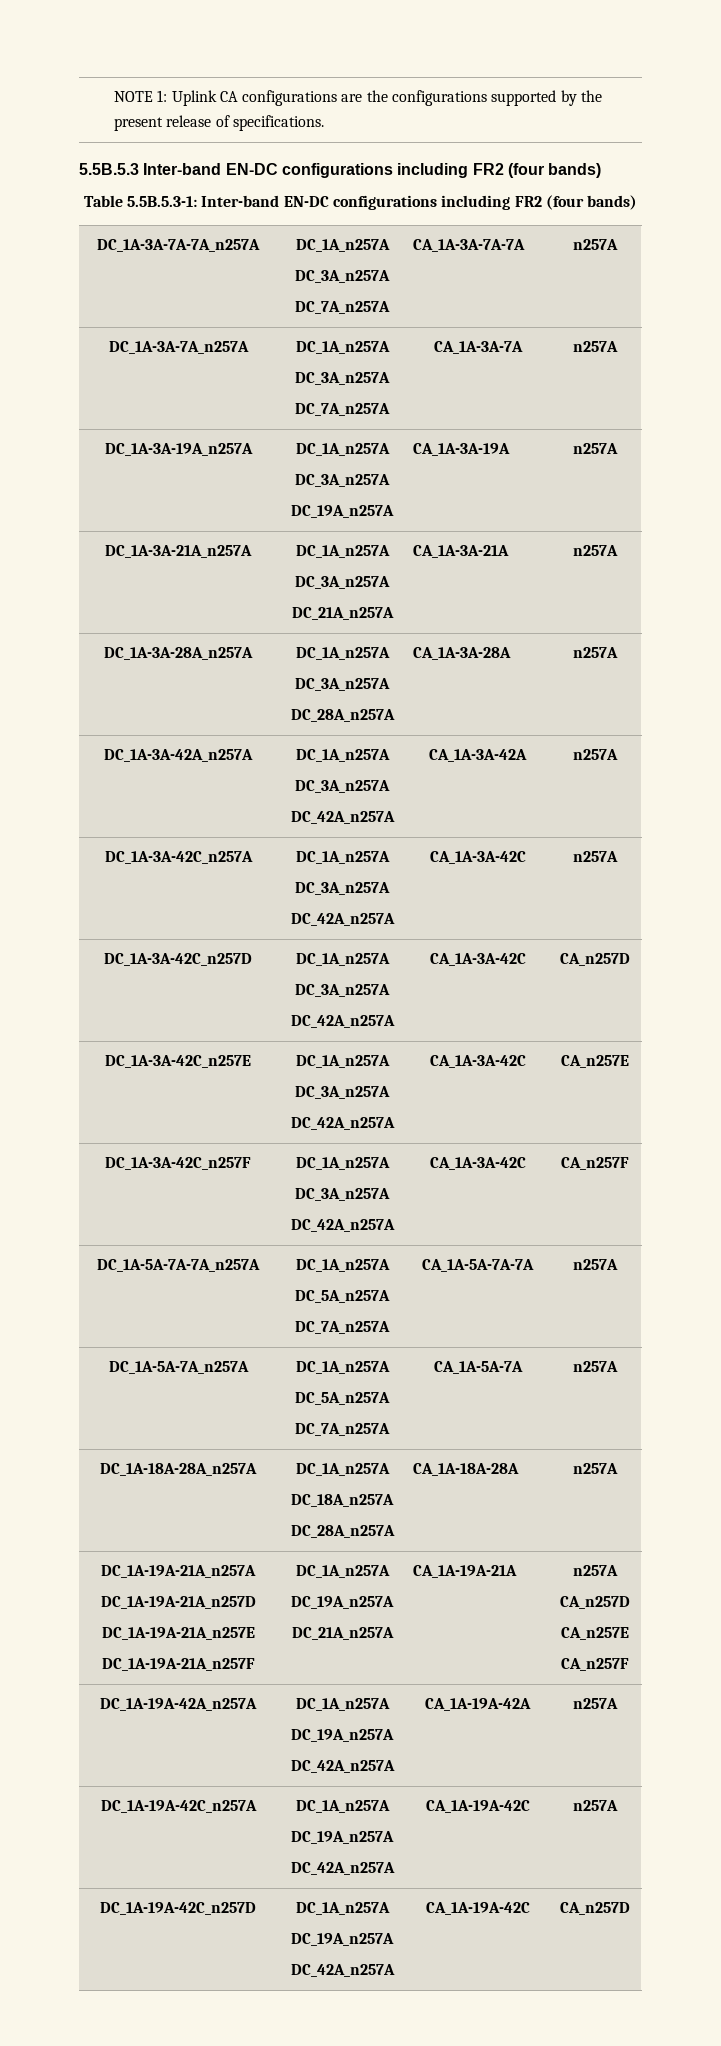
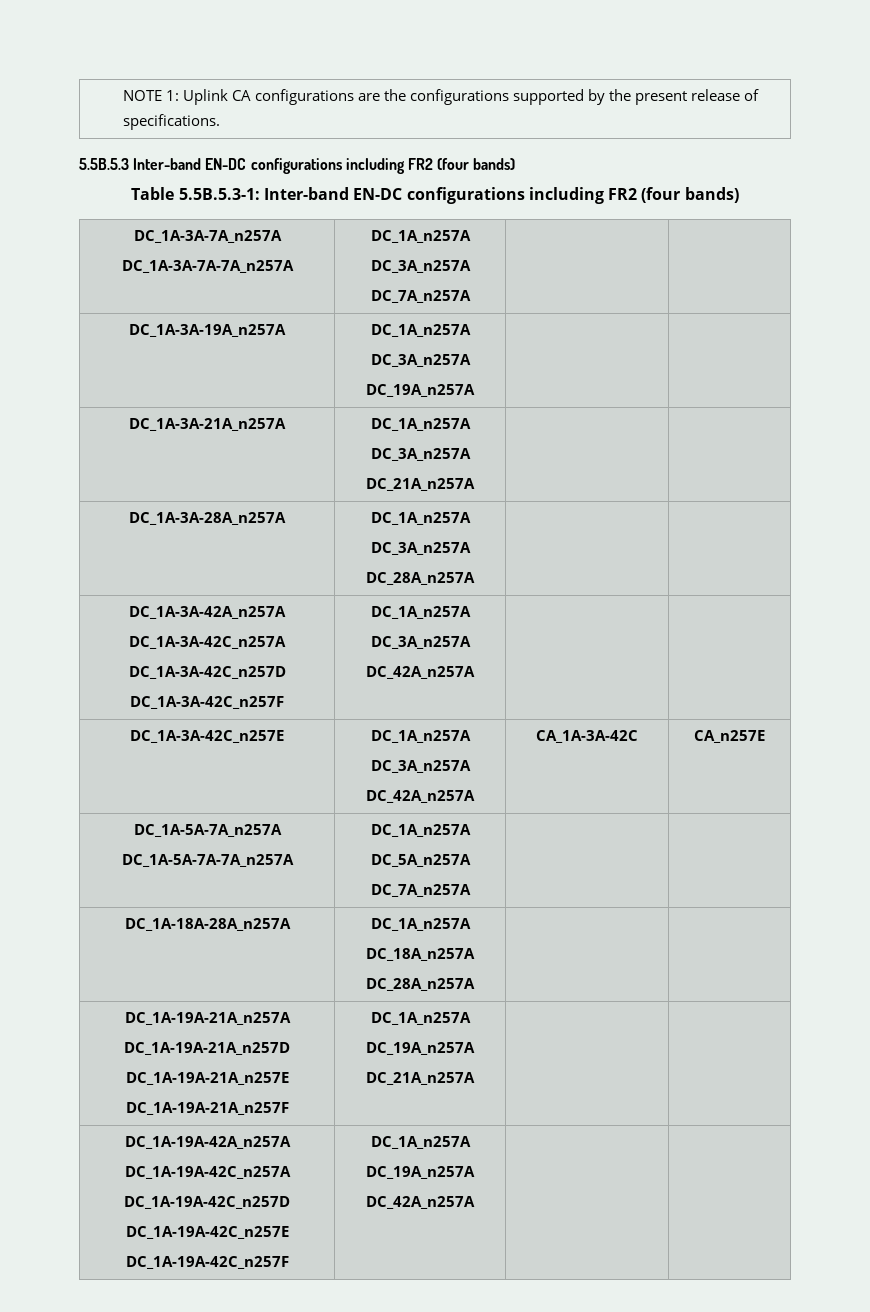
(638, 202) none -> [133,230,282,243] DC_1A-3A-7A_n257A //
[413,239,526,252] [572,239,618,250] [108,341,249,354] [295,341,390,354] [295,372,390,385] [295,403,390,416] [433,341,523,354] [572,341,618,352] CA_1A-3A-7A-7A | n257A // DC_1A-3A-7A_n257A | DC_1A_n257A // DC_3A_n257A // DC_7A_n257A | CA_1A-3A-7A | n257A -> (471, 296) |
[413,443,511,456] [572,443,618,454] CA_1A-3A-19A | n257A -> (475, 390) |
[413,545,510,558] [572,545,618,556] CA_1A-3A-21A | n257A -> (475, 484) |
[413,647,512,660] [572,647,618,658] CA_1A-3A-28A | n257A -> (475, 578) |
[295,749,390,762] [295,780,390,793] [290,811,395,824] [429,749,527,762] [572,749,618,760] [104,851,253,864] [295,851,390,864] [295,882,390,895] [290,913,395,926] [429,851,526,864] [572,851,618,862] [104,953,252,966] [295,953,390,966] [295,984,390,997] [290,1015,395,1028] [429,953,526,966] [559,953,630,966] | DC_1A_n257A // DC_3A_n257A // DC_42A_n257A | CA_1A-3A-42A | n257A // DC_1A-3A-42C_n257A | DC_1A_n257A // DC_3A_n257A // DC_42A_n257A | CA_1A-3A-42C | n257A // DC_1A-3A-42C_n257D | DC_1A_n257A // DC_3A_n257A // DC_42A_n257A | CA_1A-3A-42C | CA_n257D -> [129,636,286,649] [128,666,286,679] [130,696,284,709] [370,606,471,619] [370,636,471,649] [366,666,475,679] // DC_1A-3A-42C_n257A // DC_1A-3A-42C_n257D // DC_1A-3A-42C_n257F | DC_1A_n257A // DC_3A_n257A // DC_42A_n257A | |
[105,1157,251,1170] [295,1157,390,1170] [295,1188,390,1201] [290,1219,395,1232] [429,1157,526,1170] [560,1157,629,1170] [97,1259,260,1272] [295,1259,390,1272] [295,1290,390,1303] [295,1321,390,1334] [422,1259,534,1272] [572,1259,618,1270] [108,1361,249,1374] [295,1361,390,1374] [295,1392,390,1405] [295,1423,390,1436] [433,1361,523,1374] [572,1361,618,1372] DC_1A-3A-42C_n257F | DC_1A_n257A // DC_3A_n257A // DC_42A_n257A | CA_1A-3A-42C | CA_n257F // DC_1A-5A-7A-7A_n257A | DC_1A_n257A // DC_5A_n257A // DC_7A_n257A | CA_1A-5A-7A-7A | n257A // DC_1A-5A-7A_n257A | DC_1A_n257A // DC_5A_n257A // DC_7A_n257A | CA_1A-5A-7A | n257A -> [133,824,282,837] [121,854,294,867] [370,824,471,837] [370,854,471,867] [370,884,471,897] DC_1A-5A-7A_n257A // DC_1A-5A-7A-7A_n257A | DC_1A_n257A // DC_5A_n257A // DC_7A_n257A | |
[413,1463,520,1476] [572,1463,618,1474] CA_1A-18A-28A | n257A -> (475, 984) |
[413,1565,518,1578] [572,1565,618,1576] [559,1596,630,1609] [560,1627,629,1640] [560,1658,629,1671] [100,1698,257,1711] [295,1698,390,1711] [291,1729,394,1742] [290,1760,395,1773] [425,1698,531,1711] [572,1698,618,1709] [100,1800,257,1813] [295,1800,390,1813] [291,1831,394,1844] [290,1862,395,1875] [425,1800,530,1813] [572,1800,618,1811] [100,1902,256,1915] [295,1902,390,1915] [291,1933,394,1946] [290,1964,395,1977] [425,1902,530,1915] [559,1902,630,1915] CA_1A-19A-21A | n257A // CA_n257D // CA_n257E // CA_n257F // DC_1A-19A-42A_n257A | DC_1A_n257A // DC_19A_n257A // DC_42A_n257A | CA_1A-19A-42A | n257A // DC_1A-19A-42C_n257A | DC_1A_n257A // DC_19A_n257A // DC_42A_n257A | CA_1A-19A-42C | n257A // DC_1A-19A-42C_n257D | DC_1A_n257A // DC_19A_n257A // DC_42A_n257A | CA_1A-19A-42C | CA_n257D -> [124,1136,291,1149] [124,1166,291,1179] [124,1196,290,1209] [125,1226,289,1239] [125,1256,289,1269] [370,1136,471,1149] [366,1166,475,1179] [366,1196,475,1209] | // DC_1A-19A-42A_n257A // DC_1A-19A-42C_n257A // DC_1A-19A-42C_n257D // DC_1A-19A-42C_n257E // DC_1A-19A-42C_n257F | DC_1A_n257A // DC_19A_n257A // DC_42A_n257A | |

